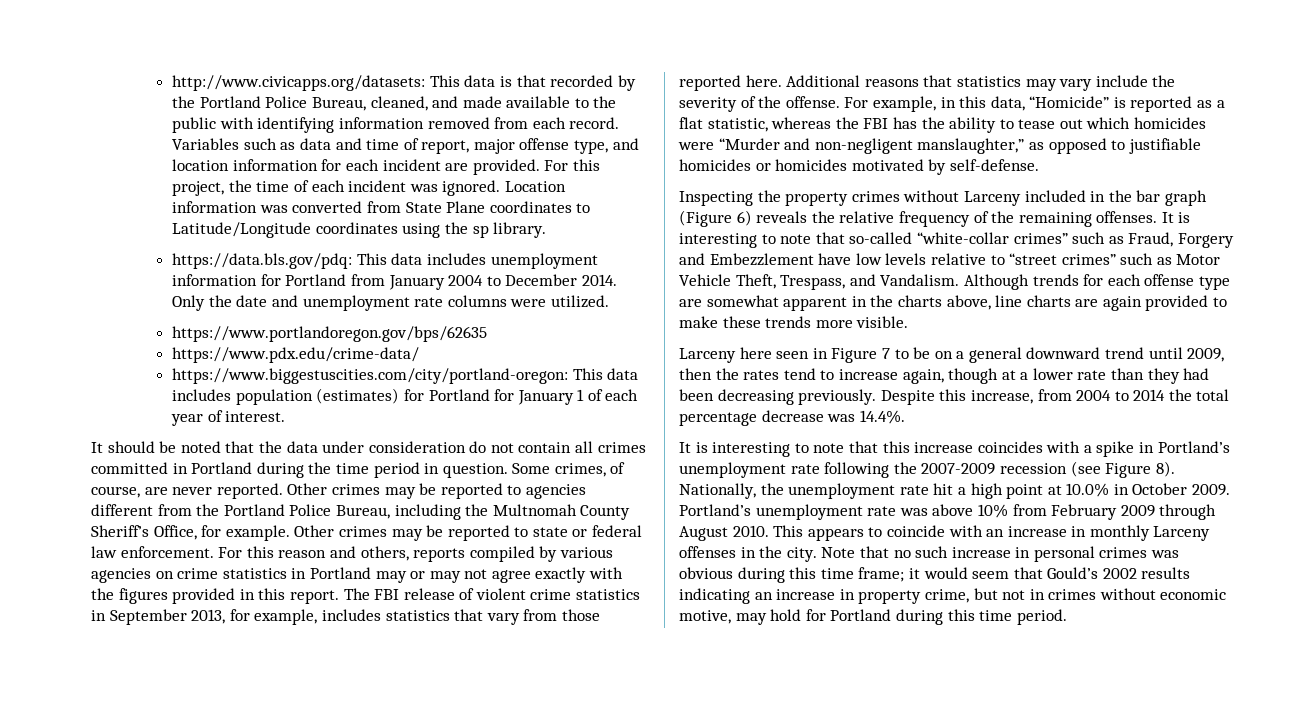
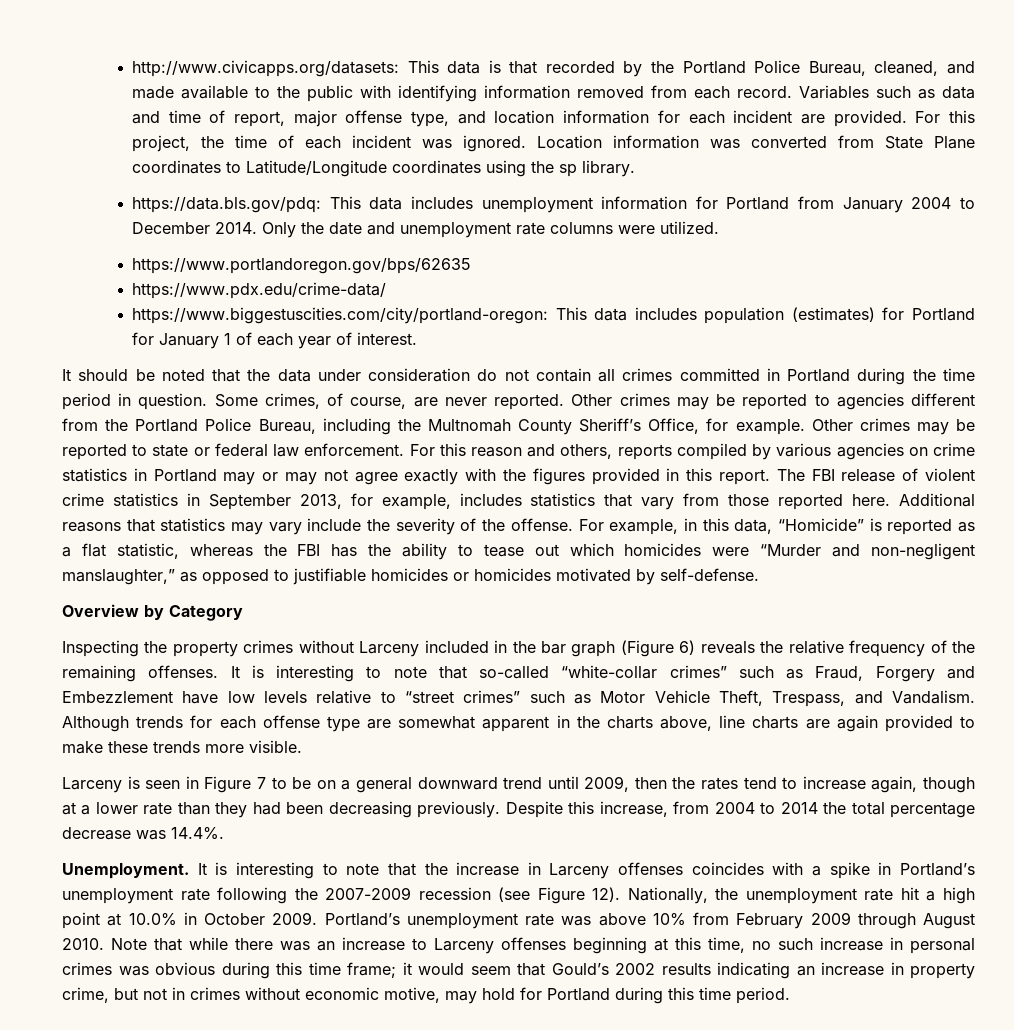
(1039, 165) none -> [62,604,243,621] // Overview by Category
[739,347,772,359] here -> [127,776,140,789] is
[679,441,974,457] It is interesting to note that this increase -> [62,862,684,879] Unemployment. It is interesting to note that the increase in Larceny offenses
[1155,461,1175,477] 8). -> [592,887,621,902] 12).
[773,525,1211,541] [679,546,889,562] This appears to coincide with an increase in monthly Larceny offenses in the city. Note that -> [111,937,745,954] Note that while there was an increase to Larceny offenses beginning at this time,

